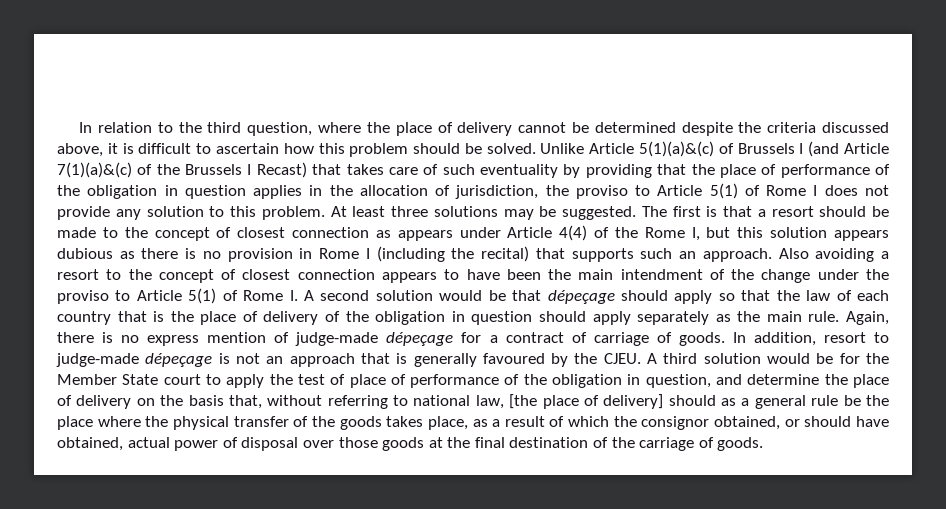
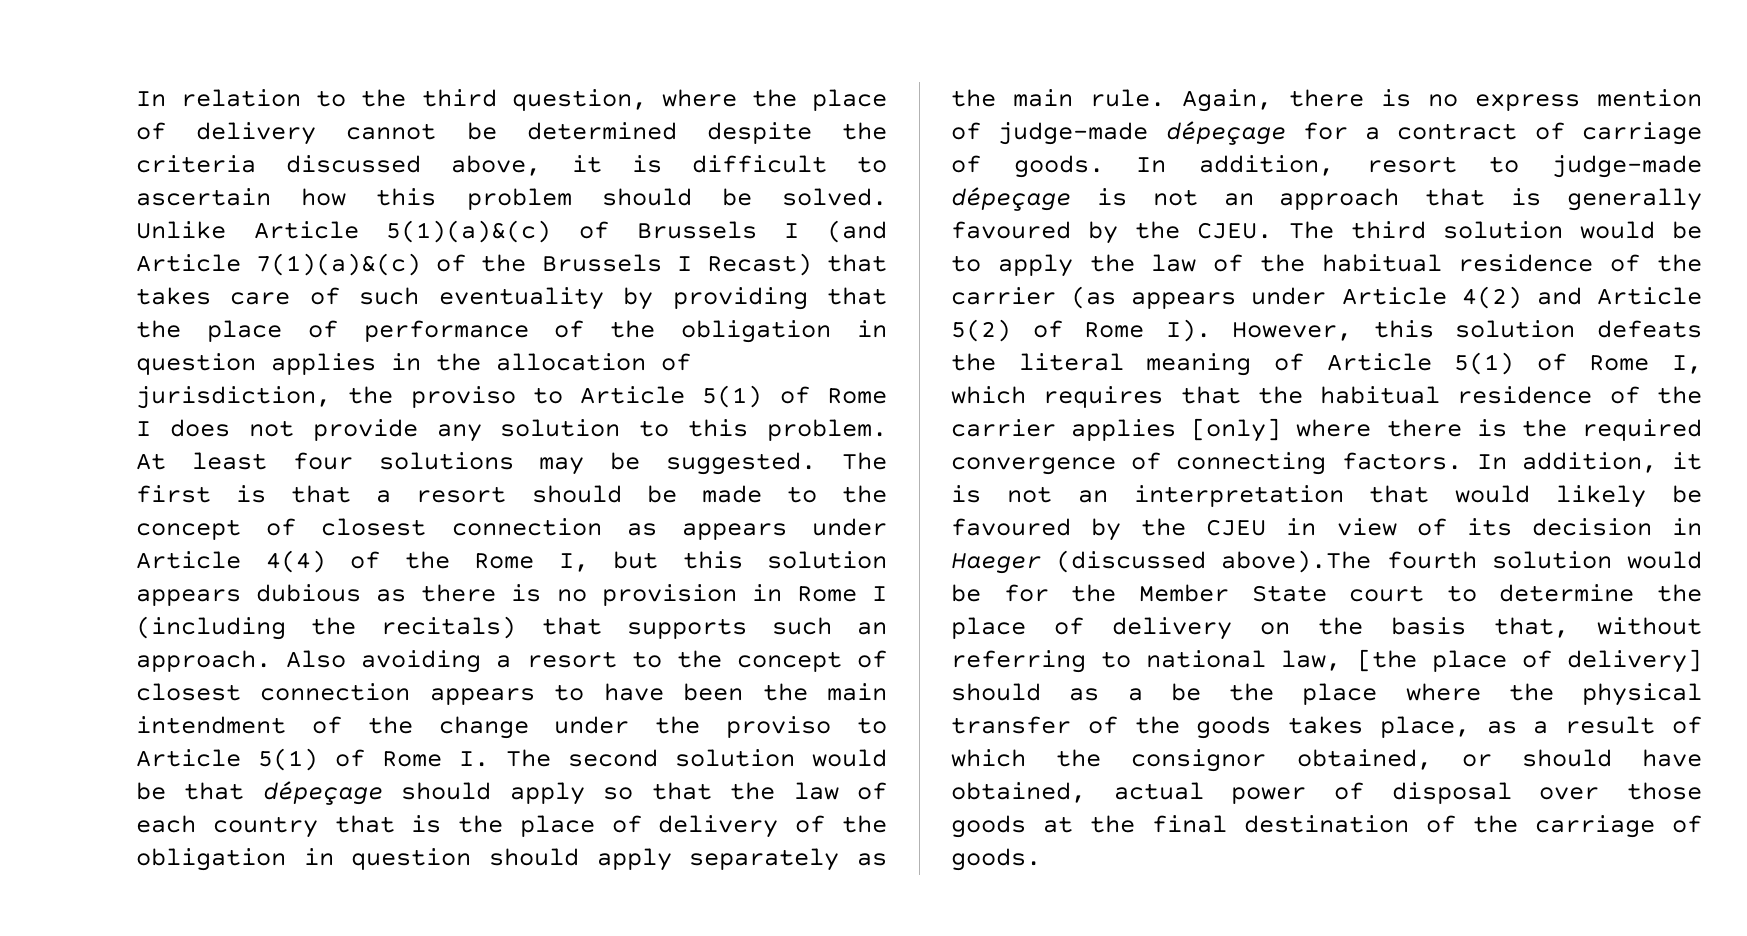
[391,206,428,217] three -> [292,452,353,470] four
[481,246,530,262] recital) -> [381,616,517,639] recitals)
[303,290,314,301] A -> [506,749,551,767] The
[647,353,658,364] A -> [1289,221,1334,239] The
(834, 358) none -> [951,254,1702,277] [951,286,1702,309] [951,319,1702,342] [951,352,1702,376] [951,386,1702,408] [951,418,1702,442] [951,452,1702,475] [951,485,1702,508] [951,518,1702,541] [951,550,1702,574] [951,584,981,602] to apply the law of the habitual residence of the carrier (as appears under Article 4(2) and Article 5(2) of Rome I). However, this solution defeats the literal meaning of Article 5(1) of Rome I, which requires that the habitual residence of the carrier applies [only] where there is the required convergence of connecting factors. In addition, it is not an interpretation that would likely be favoured by the CJEU in view of its decision in Haeger (discussed above).The fourth solution would be
[226,374,743,388] apply the test of place of performance of the obligation in question, and -> (1477, 593) none
[754,395,839,409] general rule -> (1143, 694) none

